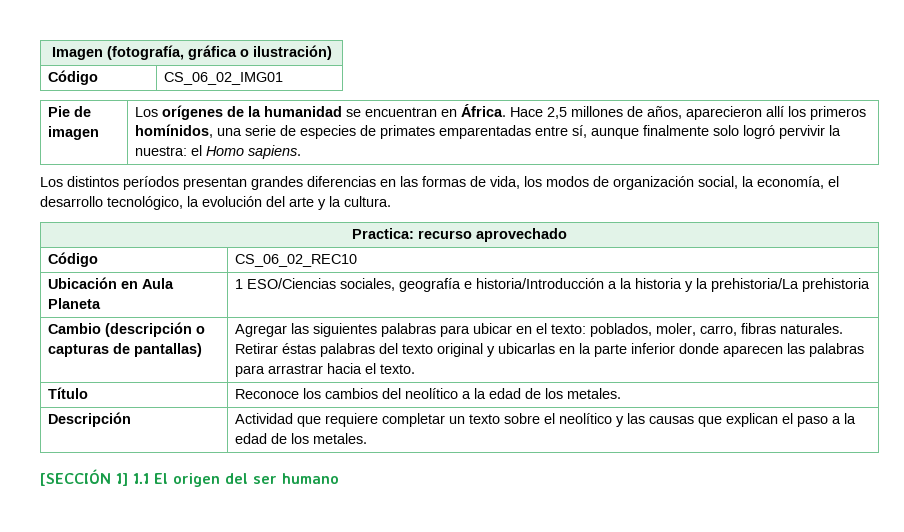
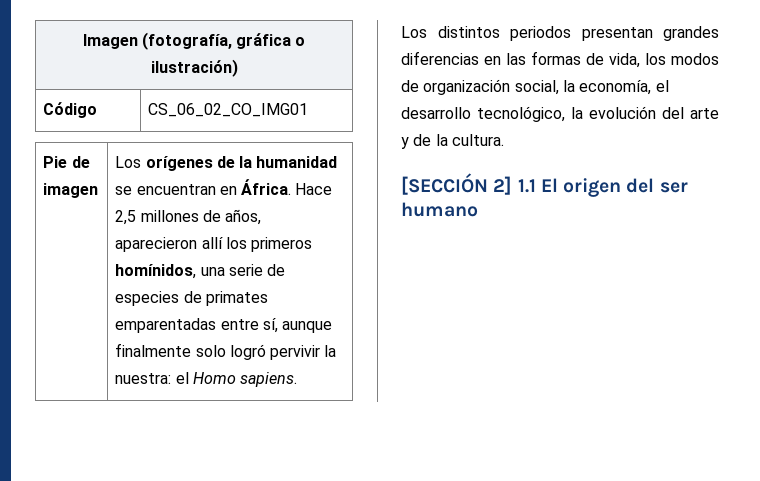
[164,72,284,85] CS_06_02_IMG01 -> [148,103,309,117] CS_06_02_CO_IMG01
[123,176,179,190] períodos -> [510,26,571,41] periodos
(326, 204) none -> [413,134,432,146] de
[352,228,567,242] [48,252,99,267] [235,254,358,267] [48,277,175,289] [48,298,102,309] [235,278,871,292] [48,322,206,337] [48,343,203,357] [235,323,844,337] [235,343,865,357] [235,363,416,377] [48,387,89,399] [235,388,622,399] [48,412,132,427] [235,413,857,427] [235,433,368,444] // Practica: recurso aprovechado // Código | CS_06_02_REC10 // Ubicación en Aula Planeta | 1 ESO/Ciencias sociales, geografía e historia/Introducción a la historia y la prehistoria/La prehistoria // Cambio (descripción o capturas de pantallas) | Agregar las siguientes palabras para ubicar en el texto: poblados, moler, carro, fibras naturales. Retirar éstas palabras del texto original y ubicarlas en la parte inferior donde aparecen las palabras para arrastrar hacia el texto. // Título | Reconoce los cambios del neolítico a la edad de los metales. // Descripción | Actividad que requiere completar un texto sobre el neolítico y las causas que explican el paso a la edad de los metales. -> (504, 140) none
[116,473,128,486] 1] -> [493,176,513,195] 2]

